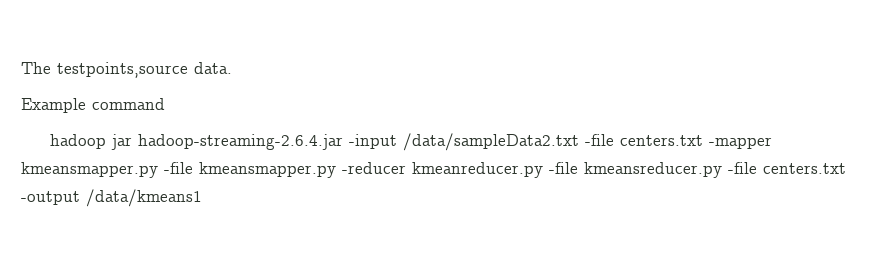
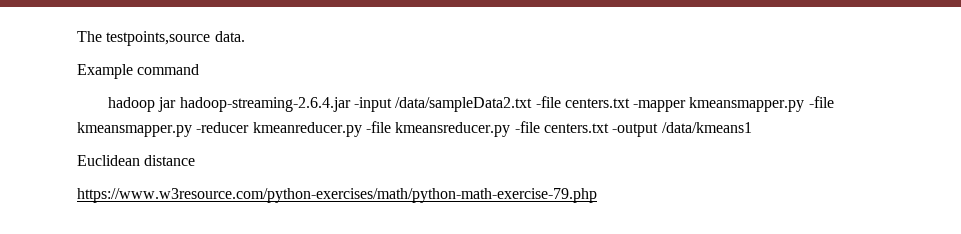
(202, 198) none -> [77,155,196,166] [77,188,597,203] // Euclidean distance // https://www.w3resource.com/python-exercises/math/python-math-exercise-79.php

